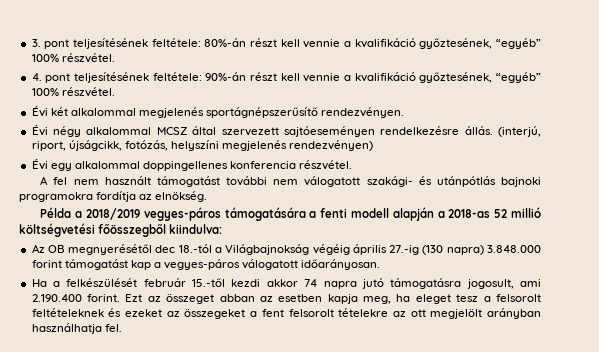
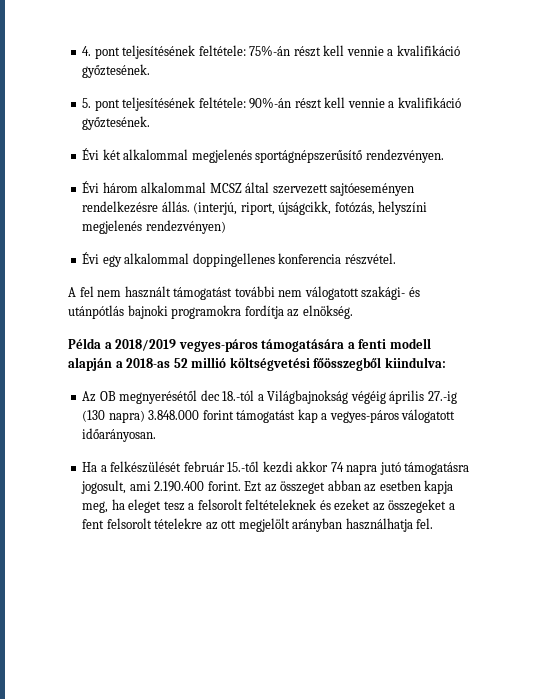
[31,38,542,49] [31,53,115,63] [31,73,42,81] 3. pont teljesítésének feltétele: 80%-án részt kell vennie a kvalifikáció győztesének, “egyéb” 100% részvétel. // 4. -> [82,45,460,59] [82,64,151,78] [82,98,92,108] 4. pont teljesítésének feltétele: 75%-án részt kell vennie a kvalifikáció győztesének. // 5.
[419,72,542,83] [31,87,115,97] győztesének, “egyéb” 100% részvétel. -> [82,116,151,130] győztesének.
[53,126,82,137] négy -> [102,182,138,193] három

